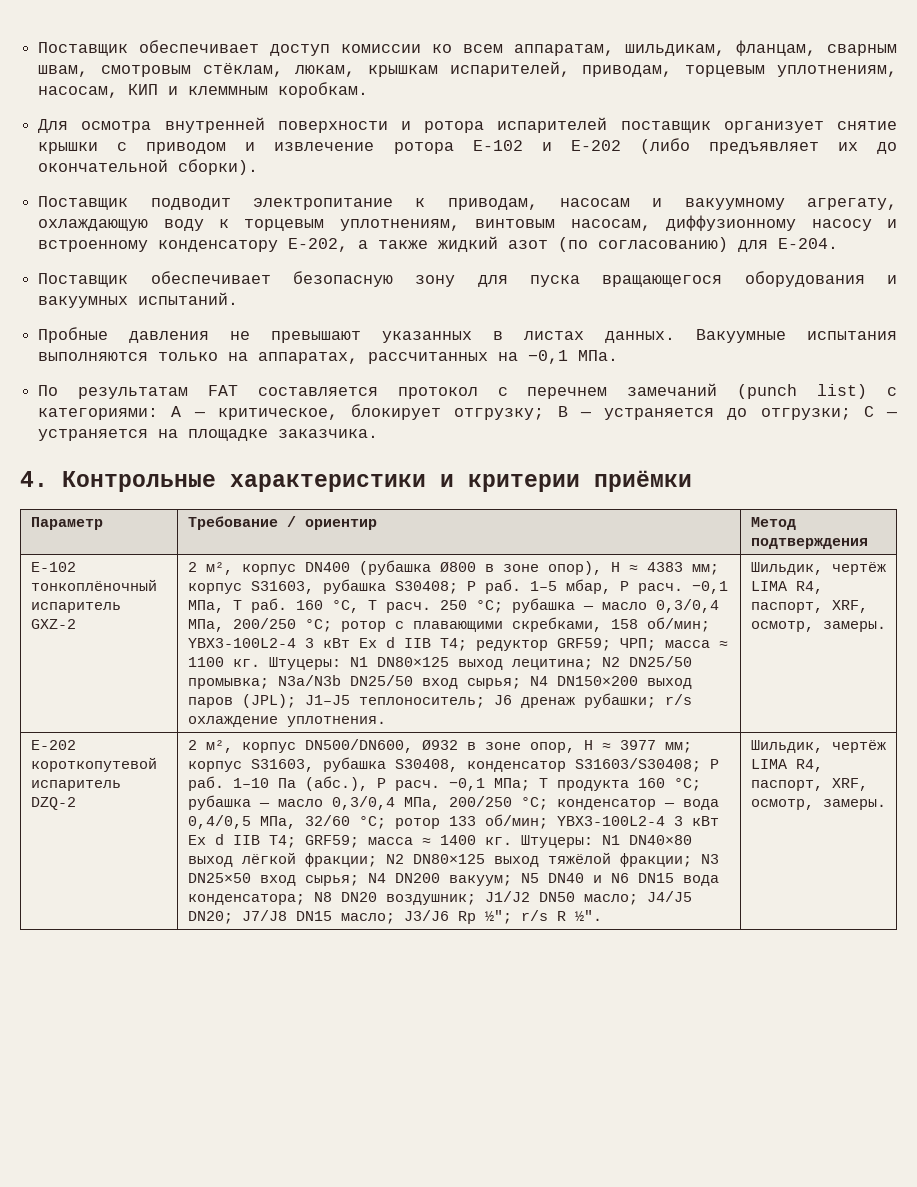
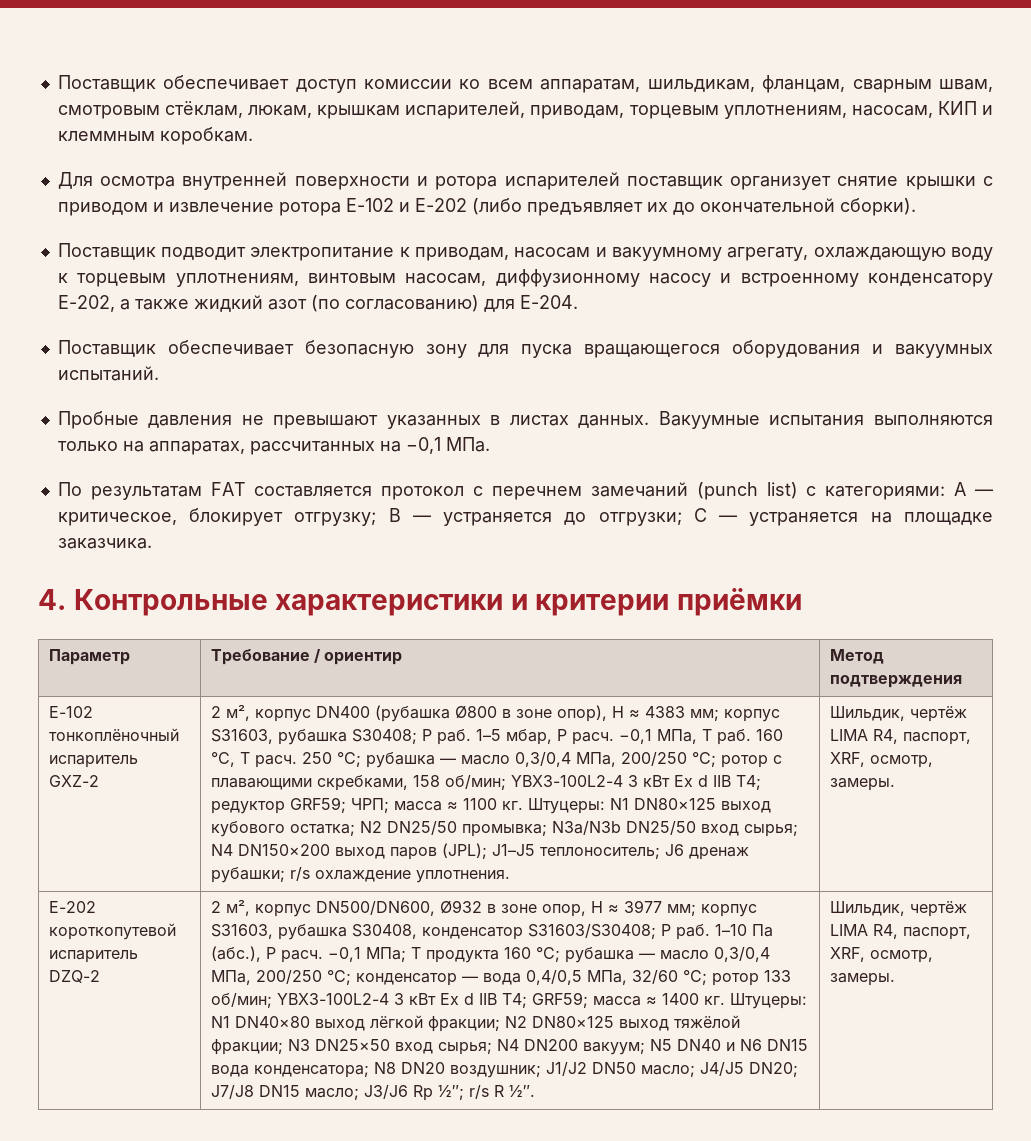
[511,659,593,670] лецитина; -> [210,821,355,837] кубового остатка;

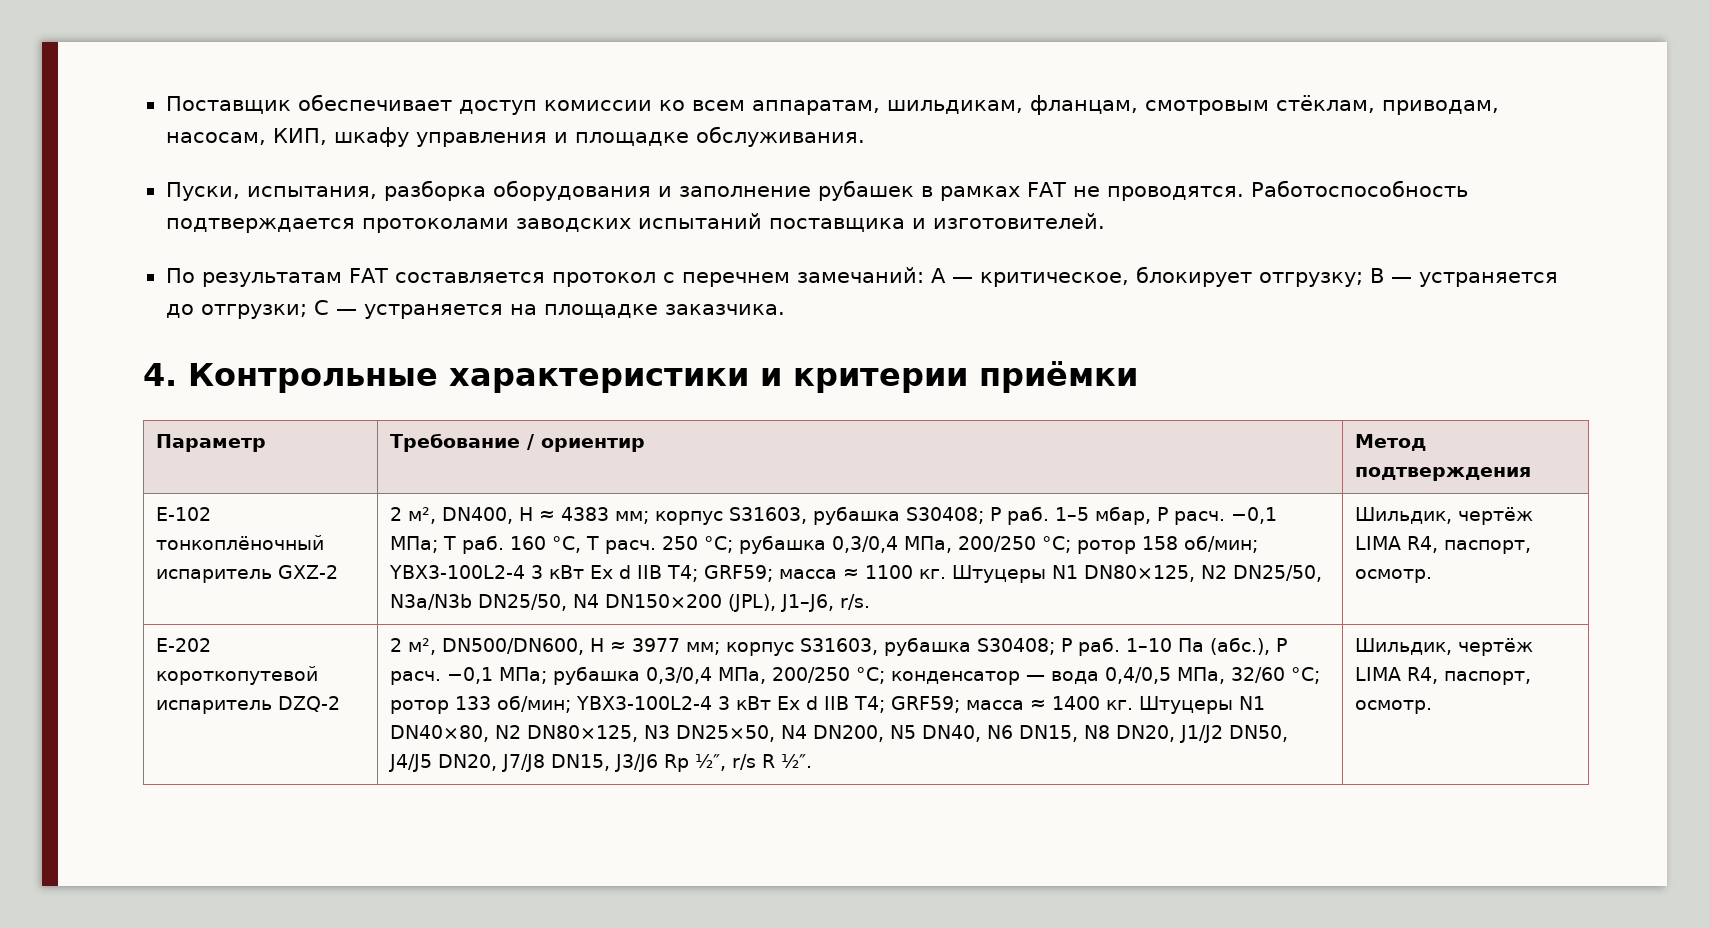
[852,79,993,93] [57,101,994,119] [57,127,253,145] [57,172,993,190] [57,198,916,216] [57,243,994,261] [57,269,994,287] [57,295,578,312] [57,340,994,358] [57,366,159,381] [57,411,993,429] [57,437,490,455] сварным швам, смотровым стёклам, люкам, крышкам испарителей, приводам, торцевым уплотнениям, насосам, КИП и клеммным коробкам. // Для осмотра внутренней поверхности и ротора испарителей поставщик организует снятие крышки с приводом и извлечение ротора E-102 и E-202 (либо предъявляет их до окончательной сборки). // Поставщик подводит электропитание к приводам, насосам и вакуумному агрегату, охлаждающую воду к торцевым уплотнениям, винтовым насосам, диффузионному насосу и встроенному конденсатору E-202, а также жидкий азот (по согласованию) для E-204. // Поставщик обеспечивает безопасную зону для пуска вращающегося оборудования и вакуумных испытаний. // Пробные давления не превышают указанных в листах данных. Вакуумные испытания выполняются только на аппаратах, рассчитанных на −0,1 МПа. -> [1144,95,1499,115] [165,126,865,147] [165,180,1468,201] [165,213,1105,233] смотровым стёклам, приводам, насосам, КИП, шкафу управления и площадке обслуживания. // Пуски, испытания, разборка оборудования и заполнение рубашек в рамках FAT не проводятся. Работоспособность подтверждается протоколами заводских испытаний поставщика и изготовителей.
[590,482,946,500] замечаний (punch list) с категориями: -> [796,267,924,283] замечаний:
[254,705,607,722] корпус DN400 (рубашка Ø800 в зоне опор), -> [441,507,513,524] DN400,
[656,729,697,744] МПа, -> [389,536,438,553] МПа;
[439,755,510,765] — масло -> (826, 544) none
[772,755,782,764] [210,775,408,791] с плавающими скребками, -> (1136, 547) none
[210,797,389,814] редуктор GRF59; ЧРП; -> [703,565,773,582] GRF59;
[527,798,771,814] [210,821,798,837] [210,843,749,860] [210,867,510,883] [829,706,967,722] [829,729,971,745] [829,752,933,768] [829,778,895,791] Штуцеры: N1 DN80×125 выход кубового остатка; N2 DN25/50 промывка; N3a/N3b DN25/50 вход сырья; N4 DN150×200 выход паров (JPL); J1–J5 теплоноситель; J6 дренаж рубашки; r/s охлаждение уплотнения. | Шильдик, чертёж LIMA R4, паспорт, XRF, осмотр, замеры. -> [951,565,1322,583] [389,594,870,612] [1354,507,1533,525] [1354,536,1531,554] [1354,569,1432,583] Штуцеры N1 DN80×125, N2 DN25/50, N3a/N3b DN25/50, N4 DN150×200 (JPL), J1–J6, r/s. | Шильдик, чертёж LIMA R4, паспорт, осмотр.
[254,900,586,917] корпус DN500/DN600, Ø932 в зоне опор, -> [441,638,584,655] DN500/DN600,
[351,924,656,940] S30408, конденсатор S31603/S30408; -> [976,638,1055,655] S30408;
[410,947,709,963] T продукта 160 °C; рубашка — масло -> [552,666,640,685] рубашка
[729,993,807,1009] [210,1015,740,1032] [210,1039,808,1055] [210,1062,798,1078] [210,1085,359,1100] Штуцеры: N1 DN40×80 выход лёгкой фракции; N2 DN80×125 выход тяжёлой фракции; N3 DN25×50 вход сырья; N4 DN200 вакуум; N5 DN40 и N6 DN15 вода конденсатора; N8 DN20 воздушник; J1/J2 DN50 масло; J4/J5 DN20; J7/J8 DN15 масло; -> [1138,696,1265,714] [389,725,1288,743] [388,754,610,772] Штуцеры N1 DN40×80, N2 DN80×125, N3 DN25×50, N4 DN200, N5 DN40, N6 DN15, N8 DN20, J1/J2 DN50, J4/J5 DN20, J7/J8 DN15,
[437,1085,464,1100] ½″; -> [694,754,726,771] ½″,
[829,947,933,963] [829,973,895,986] XRF, осмотр, замеры. -> [1354,700,1432,714] осмотр.

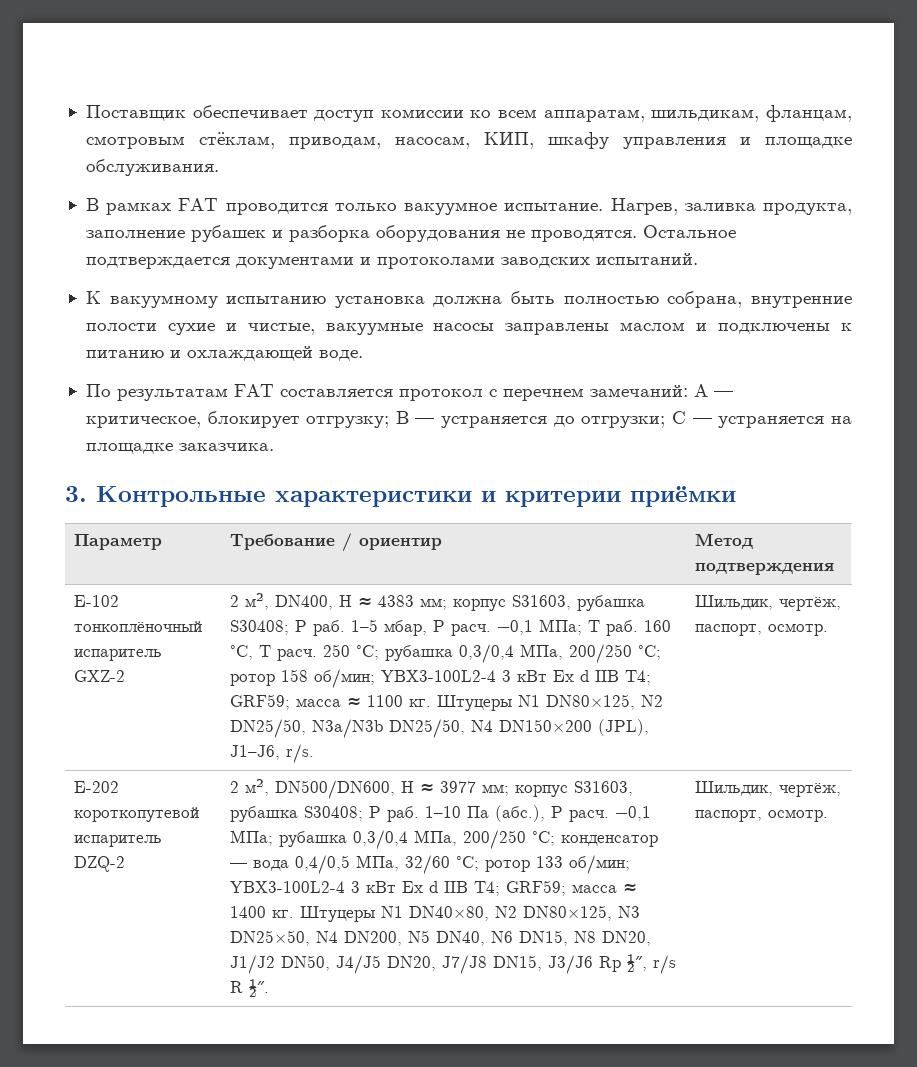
[165,180,1468,201] [165,213,1105,233] Пуски, испытания, разборка оборудования и заполнение рубашек в рамках FAT не проводятся. Работоспособность подтверждается протоколами заводских испытаний поставщика и изготовителей. -> [85,198,853,215] [85,225,736,242] [85,253,698,269] [85,291,852,308] [85,322,852,335] [85,346,363,361] В рамках FAT проводится только вакуумное испытание. Нагрев, заливка продукта, заполнение рубашек и разборка оборудования не проводятся. Остальное подтверждается документами и протоколами заводских испытаний. // К вакуумному испытанию установка должна быть полностью собрана, внутренние полости сухие и чистые, вакуумные насосы заправлены маслом и подключены к питанию и охлаждающей воде.
[143,363,177,386] 4. -> [65,486,87,502] 3.
[1457,507,1533,525] [1354,536,1438,553] чертёж LIMA R4, -> [778,597,841,611] чертёж,
[1457,638,1533,656] [1354,667,1438,684] чертёж LIMA R4, -> [778,783,841,797] чертёж,

